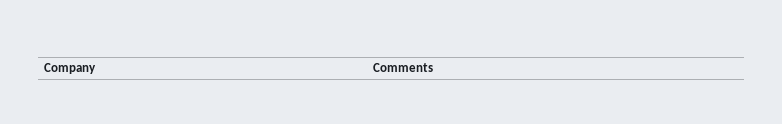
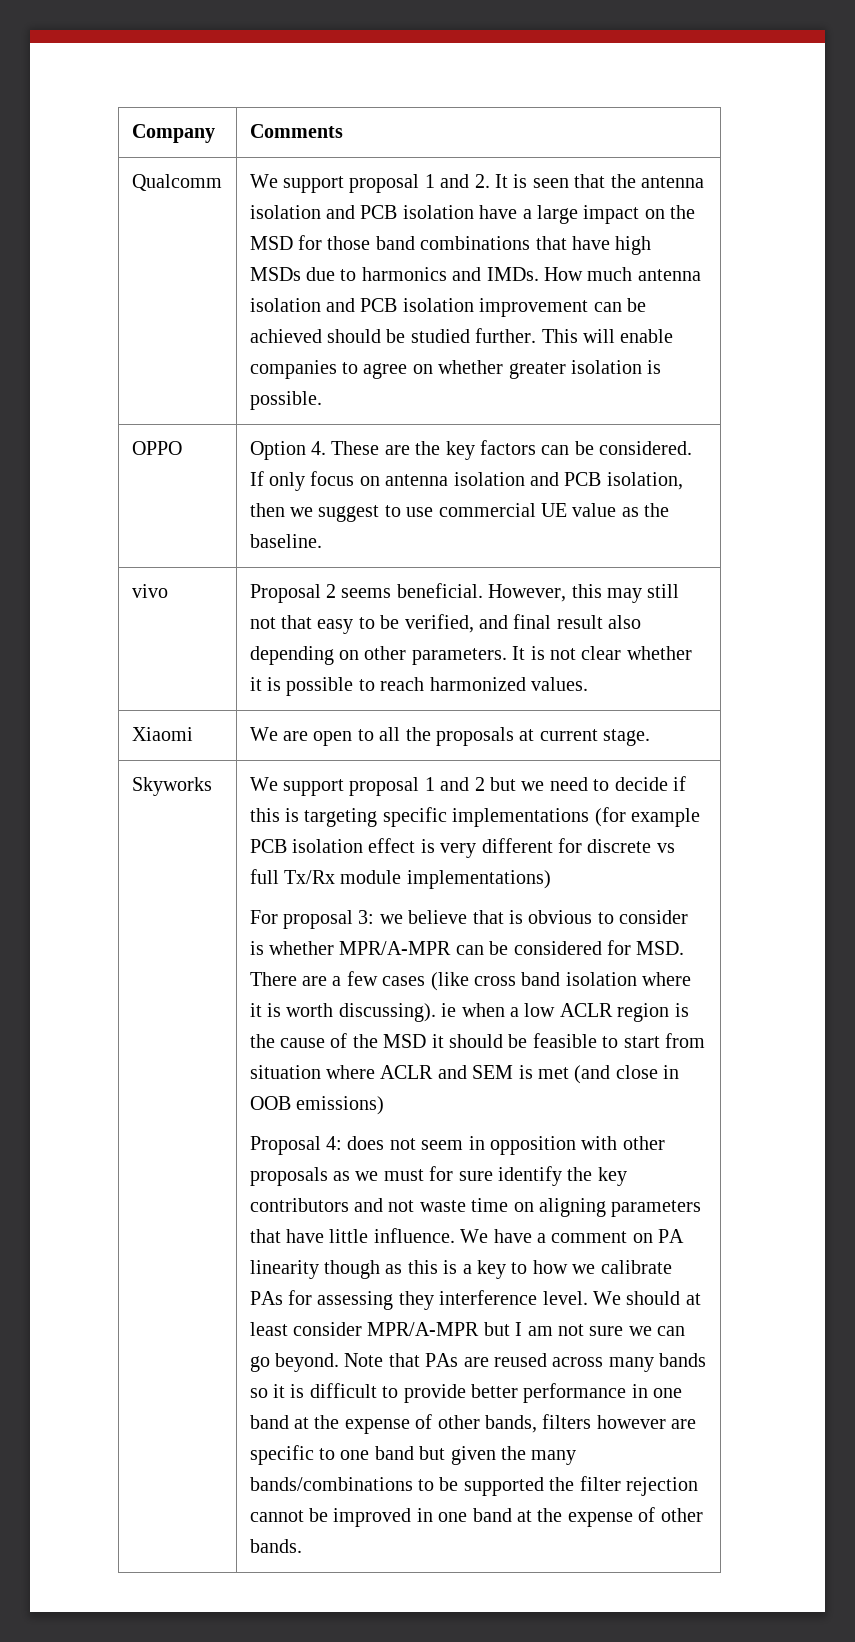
(433, 67) none -> [131,174,222,191] [249,174,705,193] [249,205,696,224] [249,235,652,255] [249,267,701,281] [249,298,647,317] [249,328,674,343] [249,360,662,379] [249,391,322,410] [131,441,182,455] [249,440,693,460] [249,471,683,491] [249,503,670,522] [249,534,322,548] [131,584,168,598] [249,583,680,603] [249,614,642,634] [249,646,692,665] [249,677,589,696] [131,727,193,741] [249,727,651,746] [131,777,212,796] [249,776,687,796] [249,807,701,827] [249,838,675,858] [249,869,551,889] [249,910,689,929] [249,940,685,955] [249,971,692,991] [249,1003,689,1022] [249,1033,706,1048] [249,1065,680,1084] [249,1096,385,1115] [249,1136,665,1155] [249,1166,627,1186] [249,1198,702,1217] [249,1228,685,1243] [249,1260,672,1279] [249,1290,701,1310] [249,1322,686,1336] [249,1353,707,1372] [249,1383,683,1403] [249,1414,697,1434] [249,1445,577,1465] [249,1476,699,1496] [249,1507,703,1527] [249,1539,302,1553] // Qualcomm | We support proposal 1 and 2. It is seen that the antenna isolation and PCB isolation have a large impact on the MSD for those band combinations that have high MSDs due to harmonics and IMDs. How much antenna isolation and PCB isolation improvement can be achieved should be studied further. This will enable companies to agree on whether greater isolation is possible. // OPPO | Option 4. These are the key factors can be considered. If only focus on antenna isolation and PCB isolation, then we suggest to use commercial UE value as the baseline. // vivo | Proposal 2 seems beneficial. However, this may still not that easy to be verified, and final result also depending on other parameters. It is not clear whether it is possible to reach harmonized values. // Xiaomi | We are open to all the proposals at current stage. // Skyworks | We support proposal 1 and 2 but we need to decide if this is targeting specific implementations (for example PCB isolation effect is very different for discrete vs full Tx/Rx module implementations) // For proposal 3: we believe that is obvious to consider is whether MPR/A-MPR can be considered for MSD. There are a few cases (like cross band isolation where it is worth discussing). ie when a low ACLR region is the cause of the MSD it should be feasible to start from situation where ACLR and SEM is met (and close in OOB emissions) // Proposal 4: does not seem in opposition with other proposals as we must for sure identify the key contributors and not waste time on aligning parameters that have little influence. We have a comment on PA linearity though as this is a key to how we calibrate PAs for assessing they interference level. We should at least consider MPR/A-MPR but I am not sure we can go beyond. Note that PAs are reused across many bands so it is difficult to provide better performance in one band at the expense of other bands, filters however are specific to one band but given the many bands/combinations to be supported the filter rejection cannot be improved in one band at the expense of other bands.

